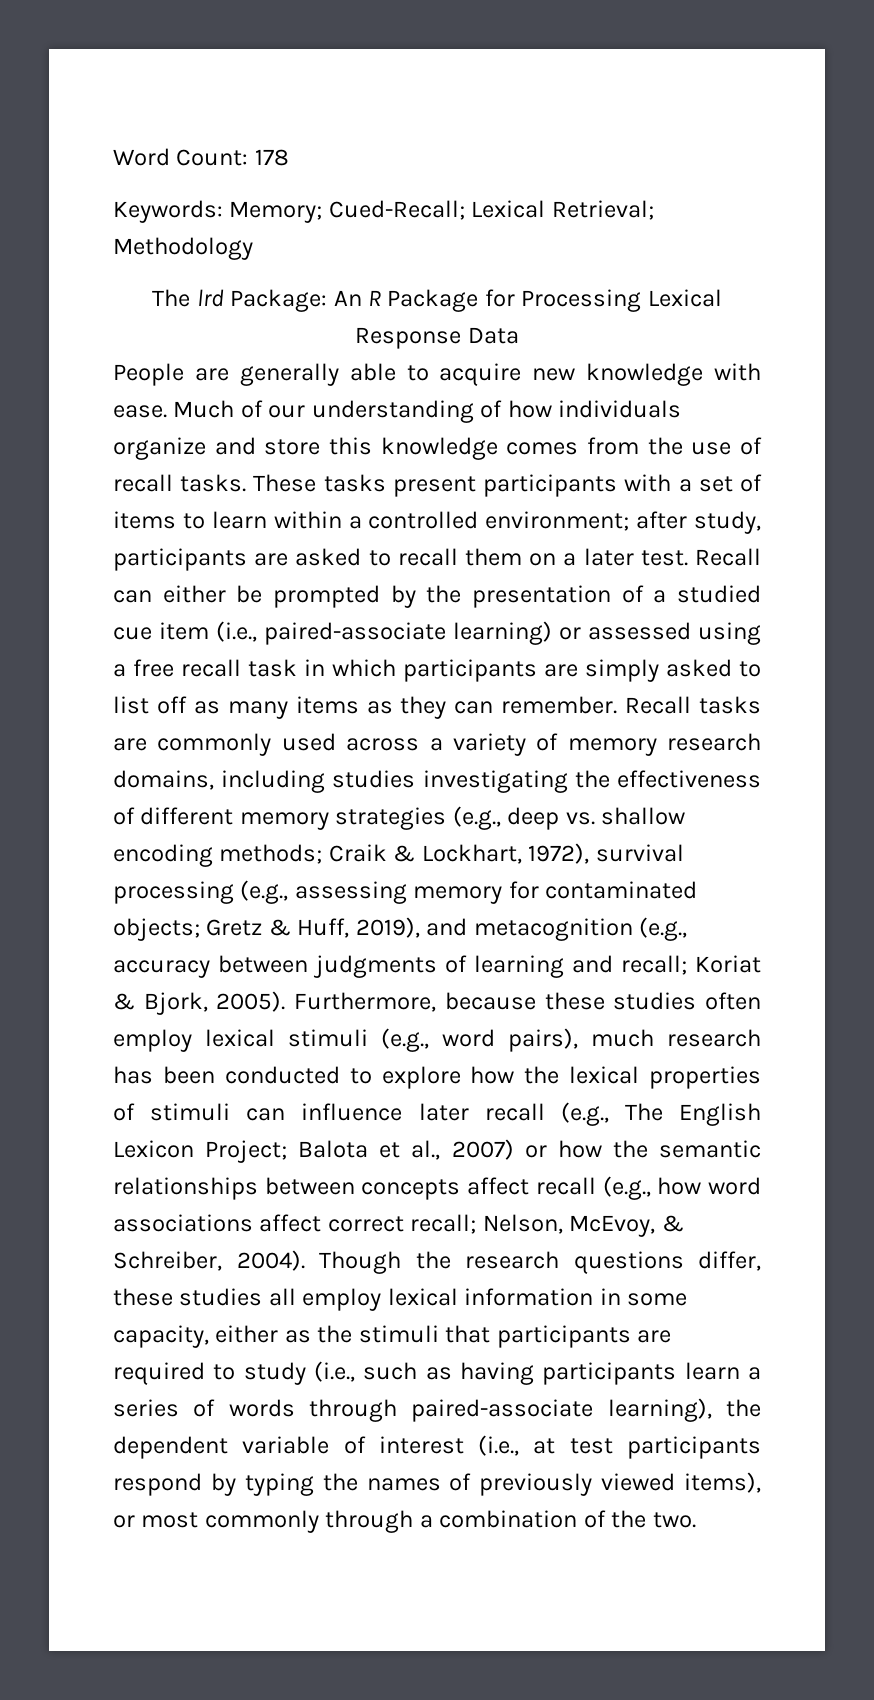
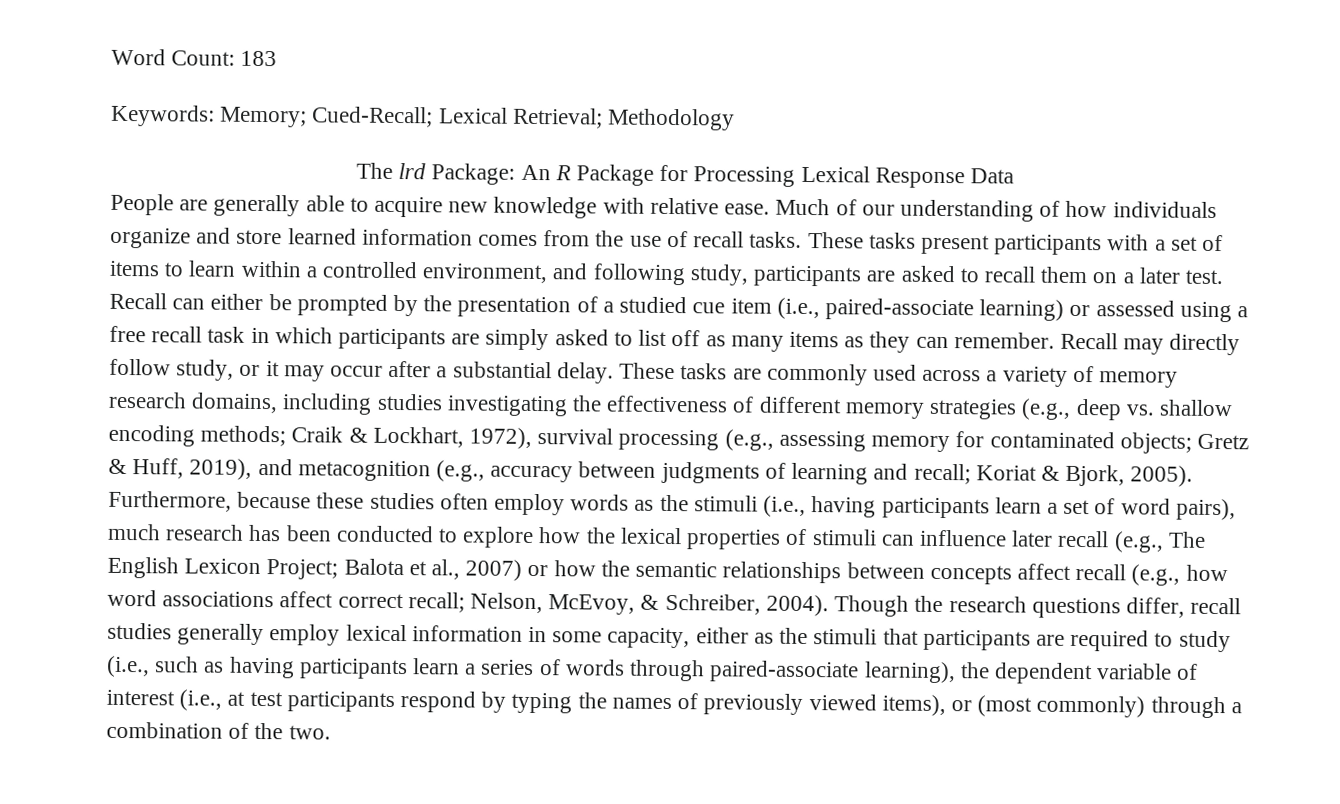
[254,149,289,166] 178 -> [240,50,278,67] 183
(761, 372) none -> [649,197,719,215] relative
[329,437,498,460] this knowledge -> [287,228,473,246] learned information
[485,511,688,531] environment; after -> [422,263,686,286] environment, and following
(692, 705) none -> [1123,333,1241,356] [109,358,676,384] may directly follow study, or it may occur after a substantial delay. These
[205,1028,429,1052] lexical stimuli (e.g., -> [570,494,1116,519] words as the stimuli (i.e., having participants learn a set of
[113,1288,296,1306] these studies all -> [1190,597,1242,615] [107,622,265,646] recall studies generally
[141,1510,319,1533] most commonly -> [977,695,1146,718] (most commonly)

